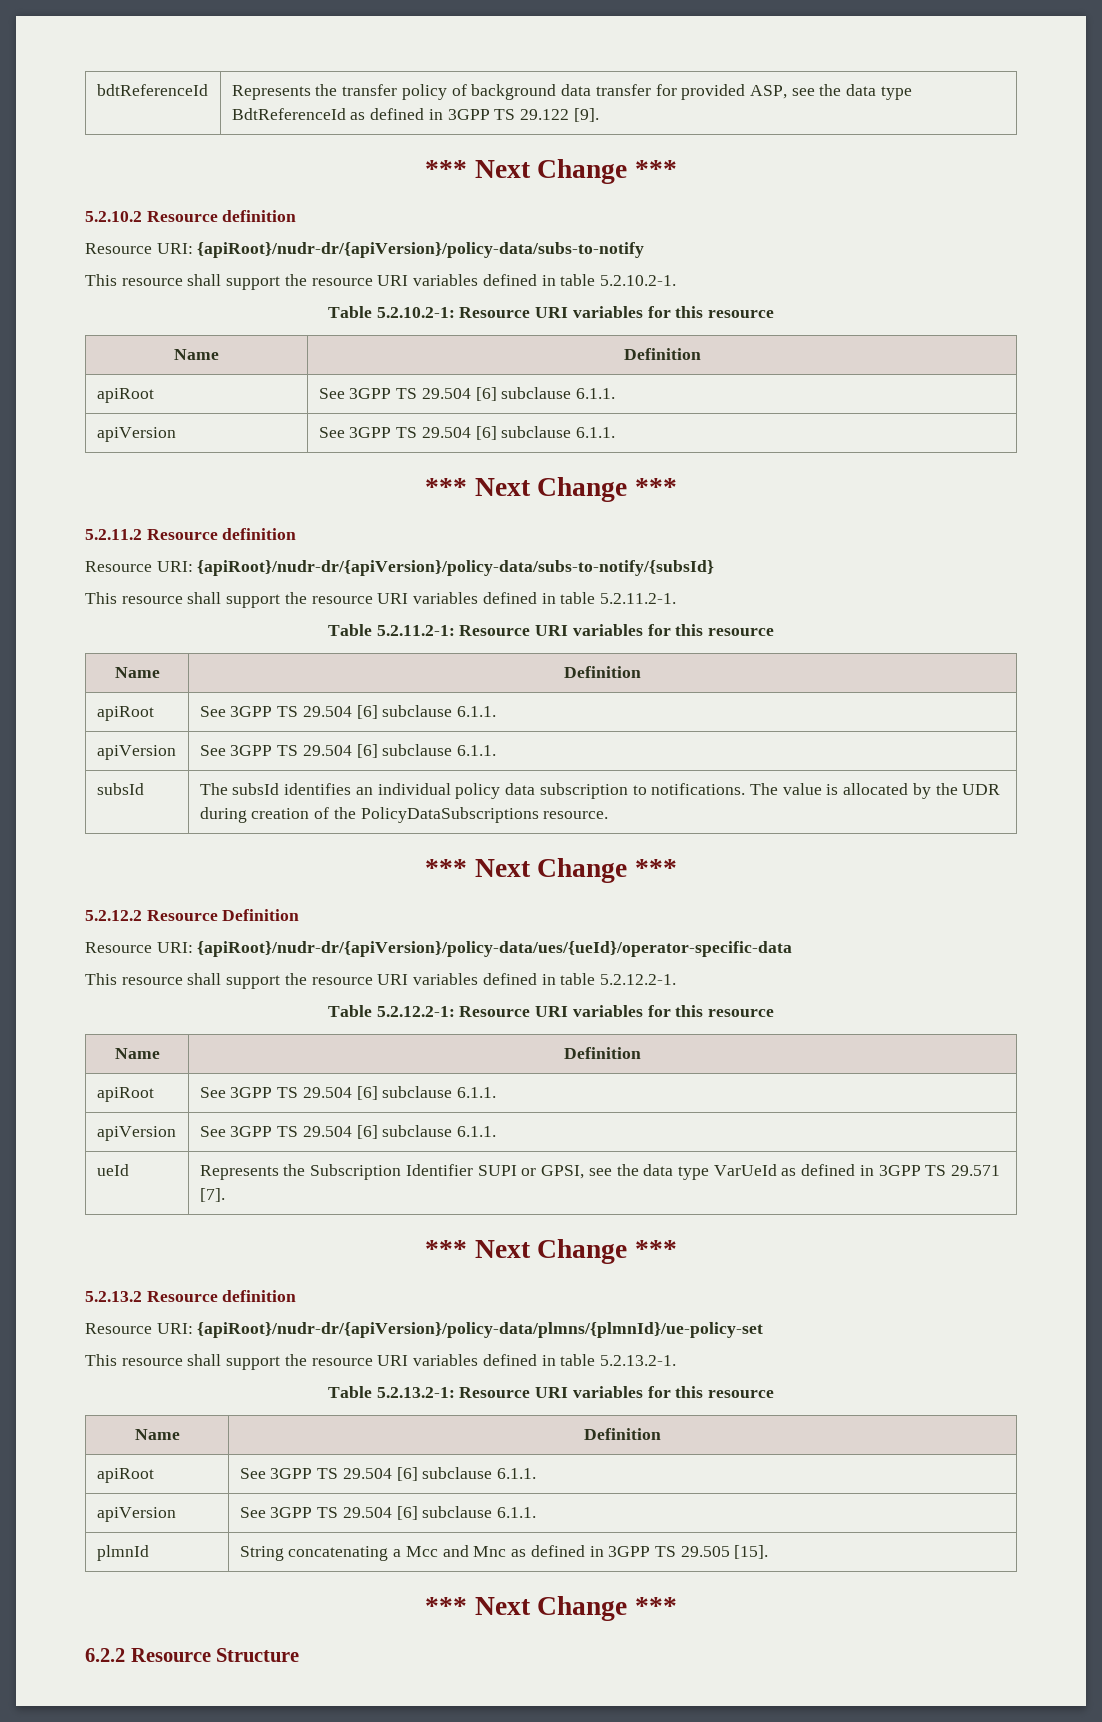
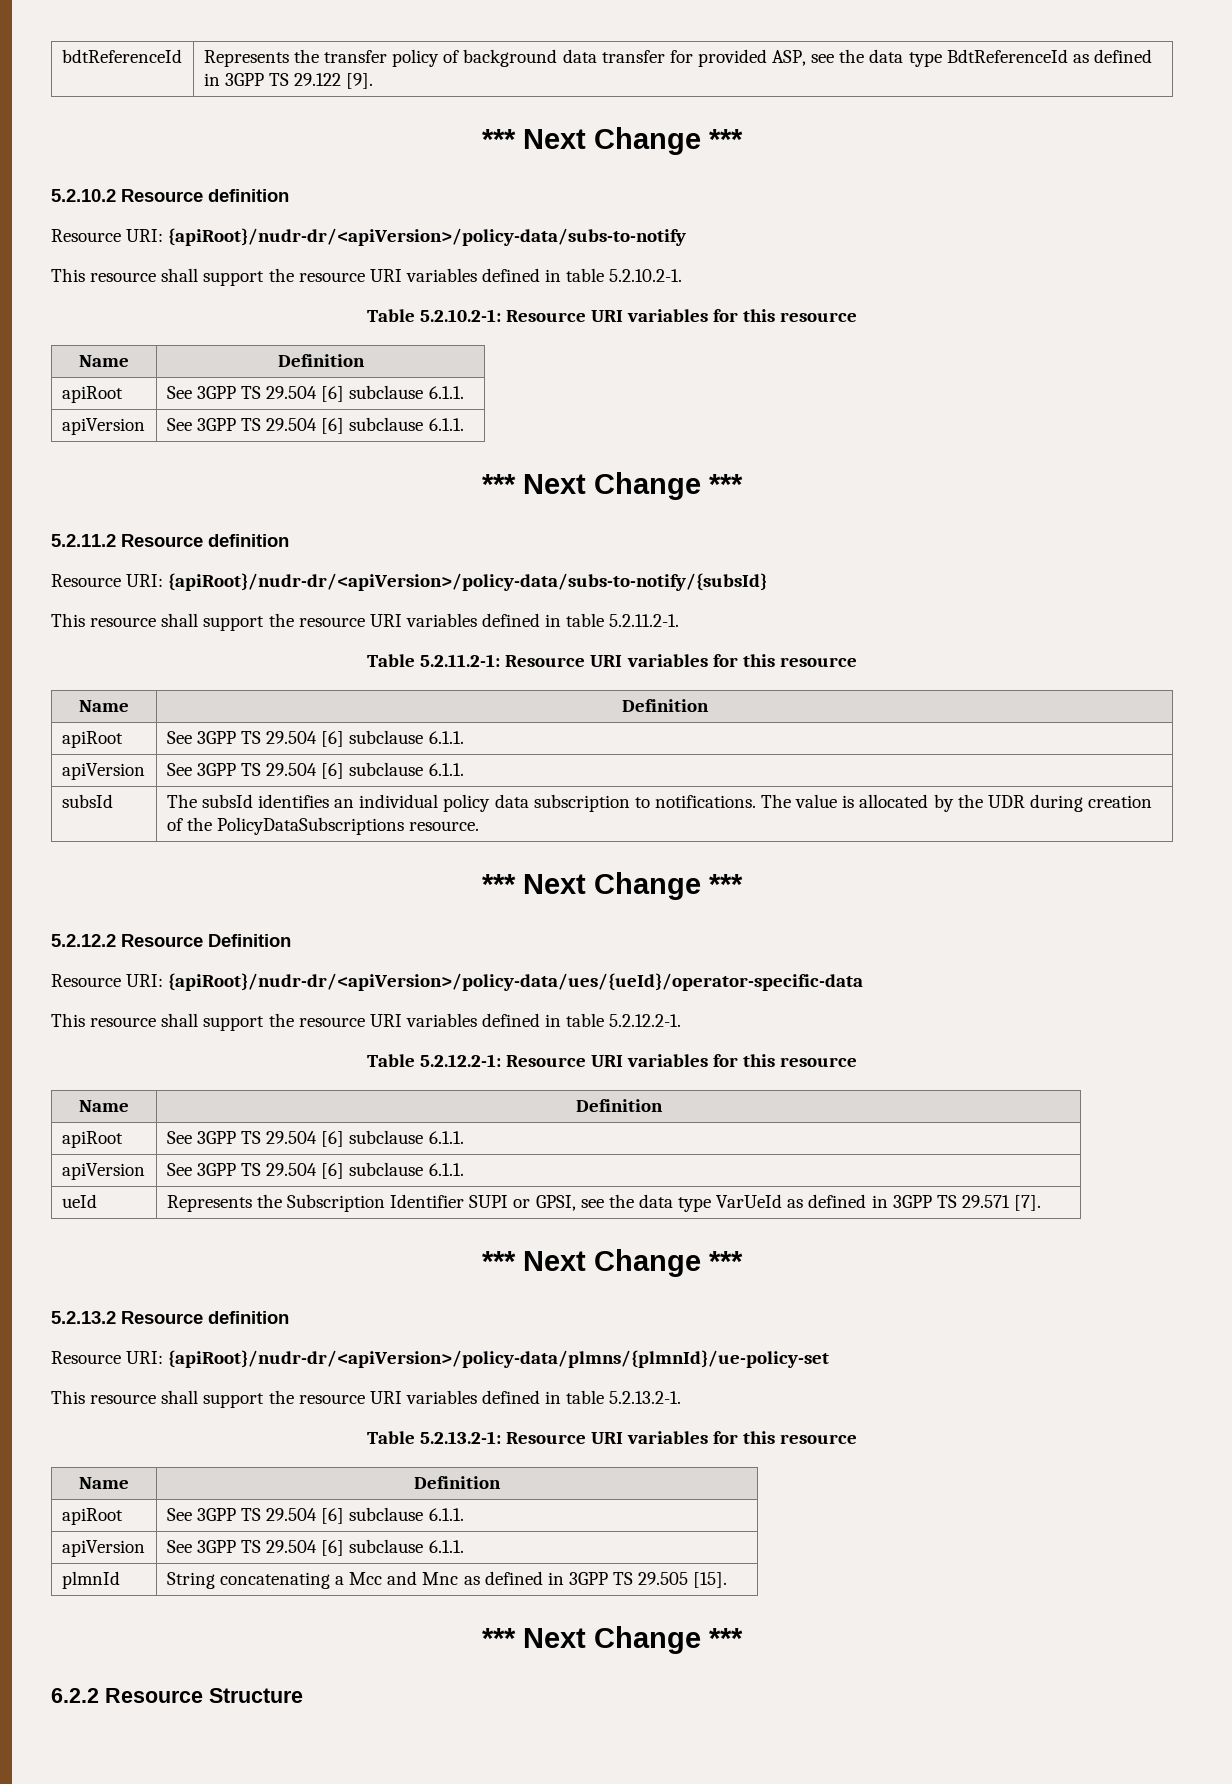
[197,242,645,258] {apiRoot}/nudr-dr/{apiVersion}/policy-data/subs-to-notify -> [168,228,687,246] {apiRoot}/nudr-dr/<apiVersion>/policy-data/subs-to-notify
[197,560,715,576] {apiRoot}/nudr-dr/{apiVersion}/policy-data/subs-to-notify/{subsId} -> [168,573,768,591] {apiRoot}/nudr-dr/<apiVersion>/policy-data/subs-to-notify/{subsId}
[197,941,793,957] {apiRoot}/nudr-dr/{apiVersion}/policy-data/ues/{ueId}/operator-specific-data -> [168,973,864,991] {apiRoot}/nudr-dr/<apiVersion>/policy-data/ues/{ueId}/operator-specific-data
[197,1322,764,1338] {apiRoot}/nudr-dr/{apiVersion}/policy-data/plmns/{plmnId}/ue-policy-set -> [168,1350,830,1368] {apiRoot}/nudr-dr/<apiVersion>/policy-data/plmns/{plmnId}/ue-policy-set

